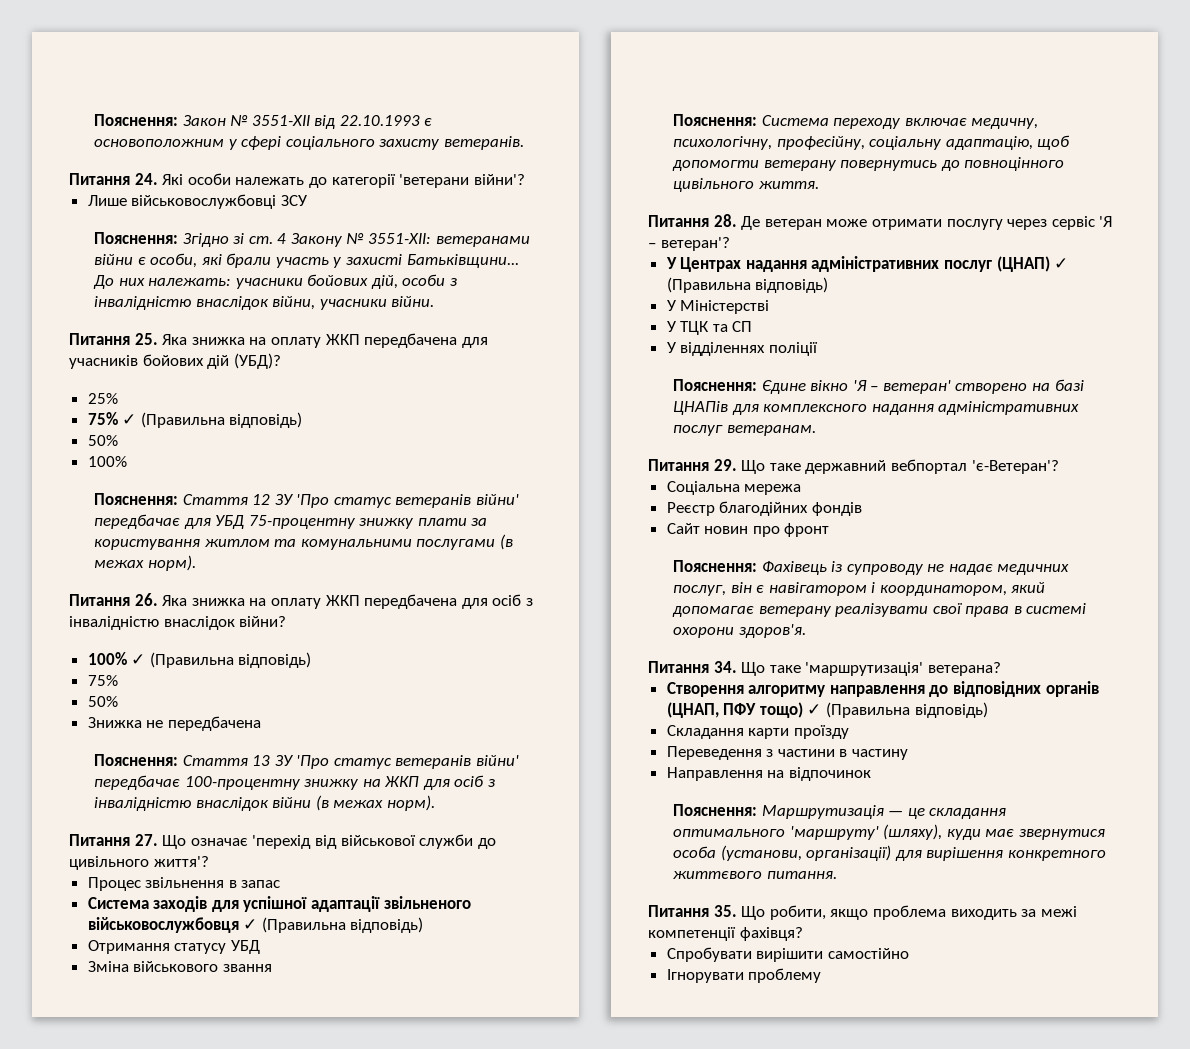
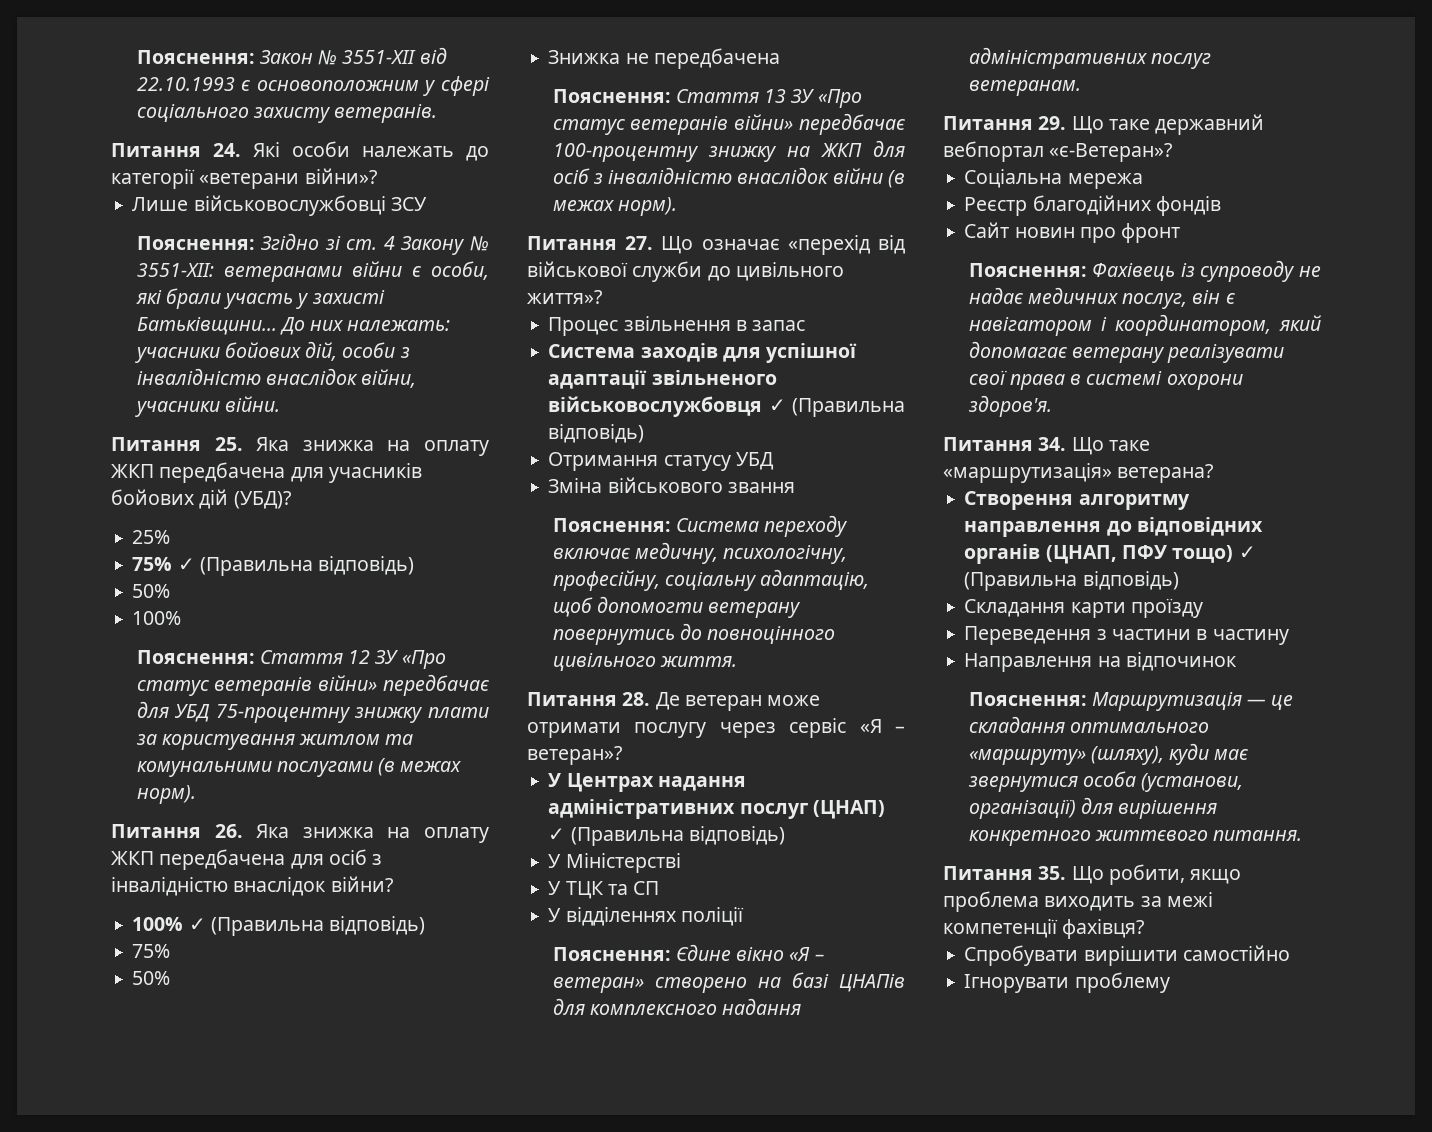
[399,174,525,188] 'ветерани війни'? -> [199,168,377,189] «ветерани війни»?
[296,494,520,508] 'Про статус ветеранів війни' -> [401,650,446,669] [136,675,378,696] «Про статус ветеранів війни»
[296,755,520,769] 'Про статус ветеранів війни' -> [817,89,862,108] [552,114,794,135] «Про статус ветеранів війни»
[252,835,312,849] 'перехід -> [787,235,870,255] «перехід
[153,856,209,867] життя'? -> [527,290,602,304] життя»?
[1099,216,1113,227] [648,237,730,251] 'Я – ветеран'? -> [859,719,905,733] [527,746,622,765] «Я – ветеран»?
[852,380,951,394] 'Я – ветеран' -> [789,947,824,961] [552,977,644,993] «Я – ветеран»
[971,460,1059,474] 'є-Ветеран'? -> [1049,143,1173,162] «є-Ветеран»?
[805,662,924,676] 'маршрутизація' -> [943,463,1112,483] «маршрутизація»
[789,826,879,840] 'маршруту' -> [968,749,1086,765] «маршруту»

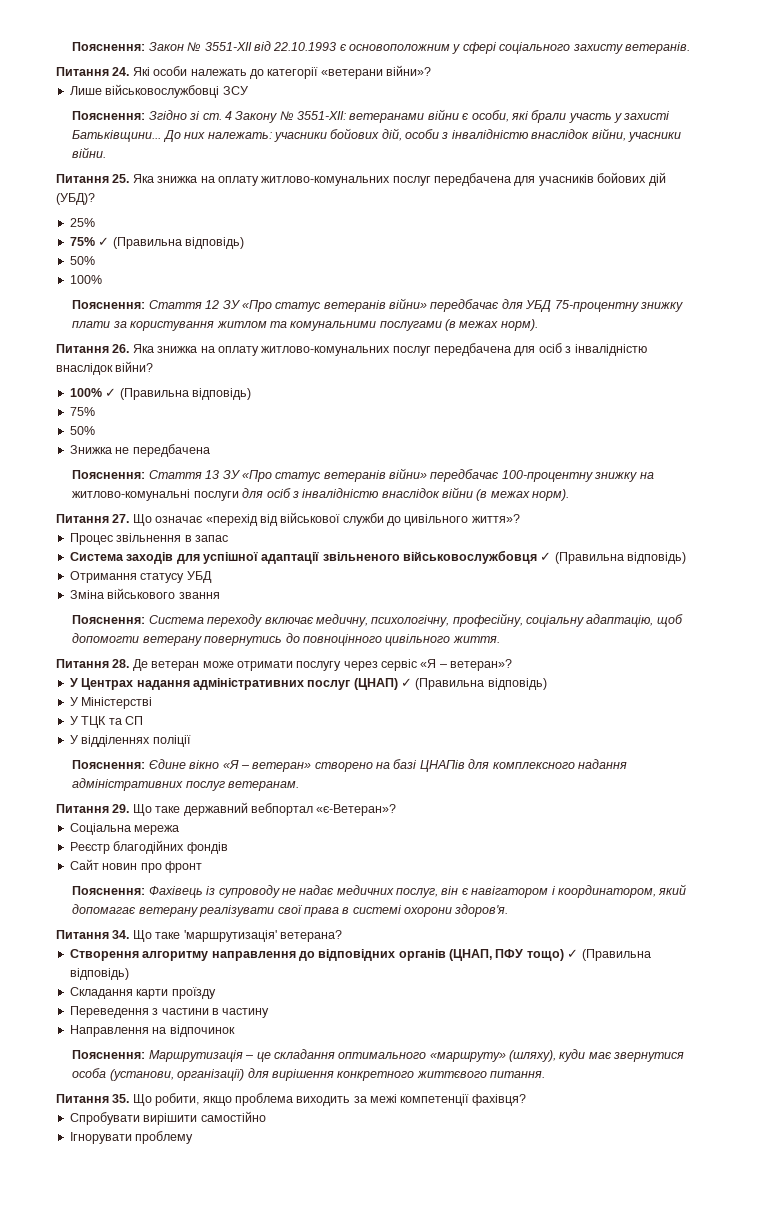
[111,464,154,478] ЖКП -> [261,176,431,186] житлово-комунальних послуг
[111,851,154,865] ЖКП -> [261,346,431,356] житлово-комунальних послуг
[820,143,862,157] ЖКП -> [72,489,239,501] житлово-комунальні послуги
[943,463,1112,483] «маршрутизація» -> [183,930,277,942] 'маршрутизація'
[1247,699,1267,706] — -> [245,1055,255,1059] –

